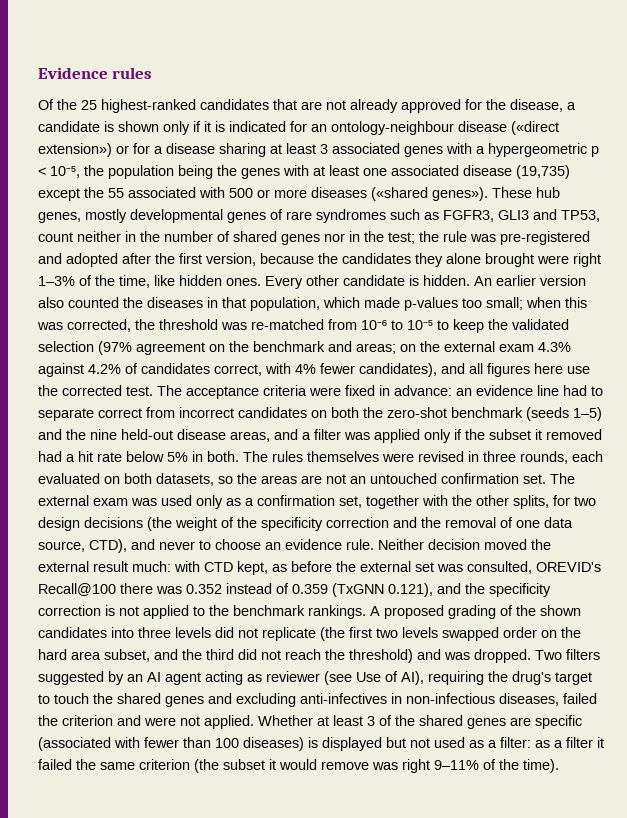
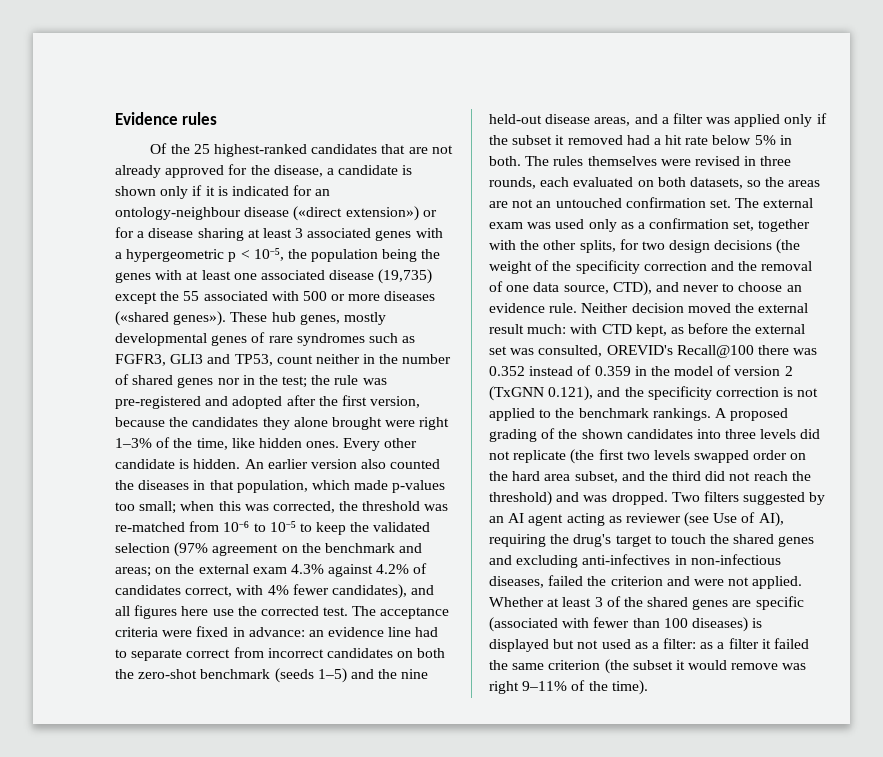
(328, 589) none -> [634,365,793,376] in the model of version 2

